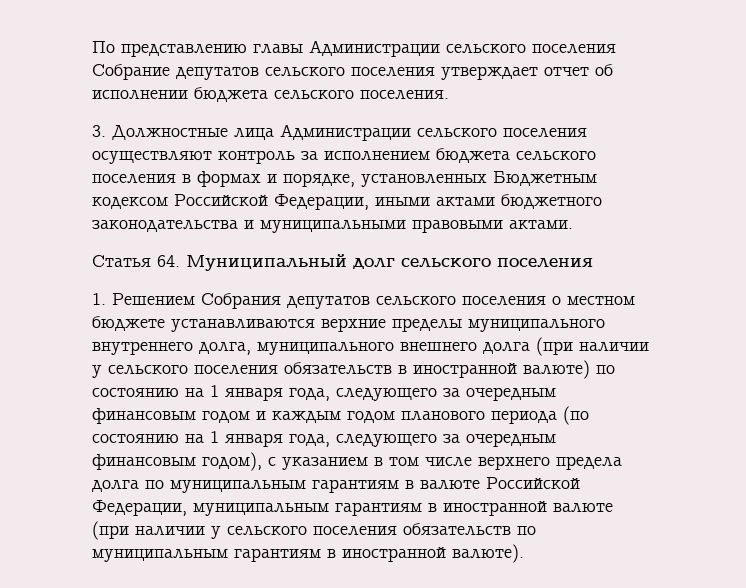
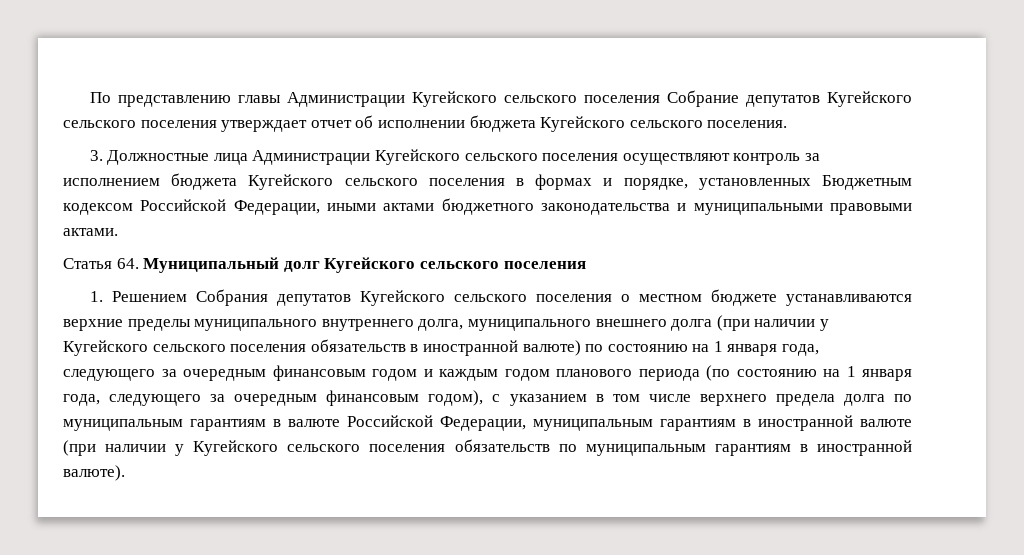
(440, 48) none -> [411,91,497,107] Кугейского
(259, 73) none -> [826,91,912,107] Кугейского
(268, 94) none -> [540,116,626,132] Кугейского
(411, 132) none -> [374,149,460,165] Кугейского
(510, 155) none -> [248,174,334,190] Кугейского
(395, 263) none -> [324,257,416,273] Кугейского
(370, 302) none -> [359,290,445,306] Кугейского
(102, 371) none -> [63,340,148,356] Кугейского
(221, 532) none -> [193,440,279,456] Кугейского

